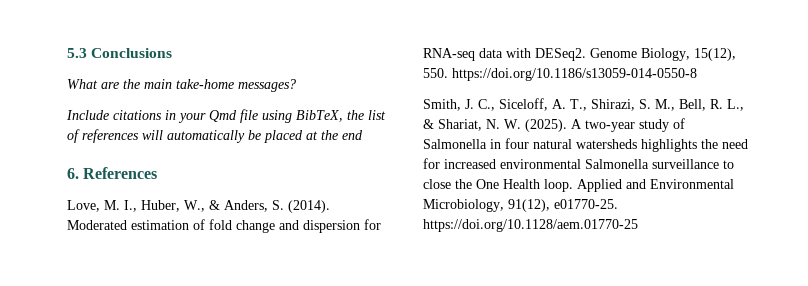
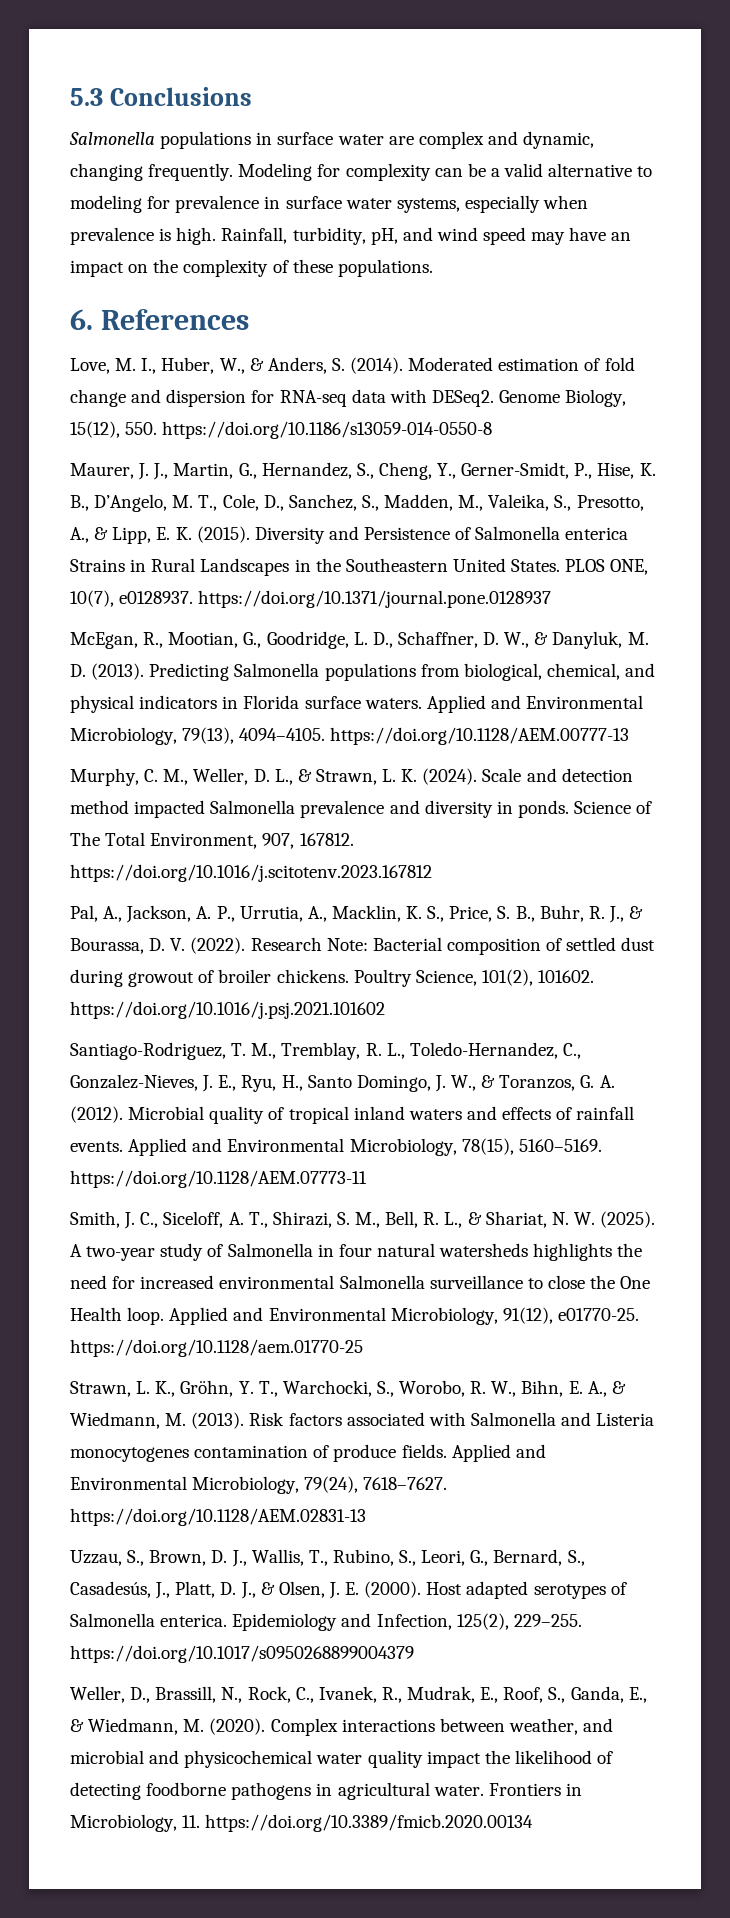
[67,79,296,92] [66,109,386,123] [67,129,363,143] What are the main take-home messages? // Include citations in your Qmd file using BibTeX, the list of references will automatically be placed at the end -> [69,131,595,149] [70,163,653,181] [70,195,589,213] [70,227,632,245] [70,259,433,277] Salmonella populations in surface water are complex and dynamic, changing frequently. Modeling for complexity can be a valid alternative to modeling for prevalence in surface water systems, especially when prevalence is high. Rainfall, turbidity, pH, and wind speed may have an impact on the complexity of these populations.
(697, 74) none -> [70,462,656,480] [70,494,644,512] [70,526,629,544] [70,558,649,576] [70,590,552,608] [70,631,649,649] [70,663,656,681] [70,695,644,713] [70,727,630,745] [70,768,633,786] [70,800,653,818] [70,832,354,849] [70,864,432,882] [70,905,644,923] [70,937,656,955] [70,969,595,987] [70,1001,385,1019] [70,1042,581,1060] [70,1074,615,1092] [70,1106,635,1124] [70,1138,602,1156] [70,1170,367,1188] // Maurer, J. J., Martin, G., Hernandez, S., Cheng, Y., Gerner-Smidt, P., Hise, K. B., D’Angelo, M. T., Cole, D., Sanchez, S., Madden, M., Valeika, S., Presotto, A., & Lipp, E. K. (2015). Diversity and Persistence of Salmonella enterica Strains in Rural Landscapes in the Southeastern United States. PLOS ONE, 10(7), e0128937. https://doi.org/10.1371/journal.pone.0128937 // McEgan, R., Mootian, G., Goodridge, L. D., Schaffner, D. W., & Danyluk, M. D. (2013). Predicting Salmonella populations from biological, chemical, and physical indicators in Florida surface waters. Applied and Environmental Microbiology, 79(13), 4094–4105. https://doi.org/10.1128/AEM.00777-13 // Murphy, C. M., Weller, D. L., & Strawn, L. K. (2024). Scale and detection method impacted Salmonella prevalence and diversity in ponds. Science of The Total Environment, 907, 167812. https://doi.org/10.1016/j.scitotenv.2023.167812 // Pal, A., Jackson, A. P., Urrutia, A., Macklin, K. S., Price, S. B., Buhr, R. J., & Bourassa, D. V. (2022). Research Note: Bacterial composition of settled dust during growout of broiler chickens. Poultry Science, 101(2), 101602. https://doi.org/10.1016/j.psj.2021.101602 // Santiago-Rodriguez, T. M., Tremblay, R. L., Toledo-Hernandez, C., Gonzalez-Nieves, J. E., Ryu, H., Santo Domingo, J. W., & Toranzos, G. A. (2012). Microbial quality of tropical inland waters and effects of rainfall events. Applied and Environmental Microbiology, 78(15), 5160–5169. https://doi.org/10.1128/AEM.07773-11
(638, 225) none -> [70,1380,626,1397] [70,1412,655,1429] [70,1444,546,1462] [70,1476,448,1494] [70,1508,366,1526] [70,1549,585,1567] [70,1581,627,1599] [70,1613,582,1631] [70,1645,414,1663] [70,1686,647,1703] [70,1718,614,1736] [70,1750,614,1768] [70,1782,582,1800] [70,1814,534,1832] // Strawn, L. K., Gröhn, Y. T., Warchocki, S., Worobo, R. W., Bihn, E. A., & Wiedmann, M. (2013). Risk factors associated with Salmonella and Listeria monocytogenes contamination of produce fields. Applied and Environmental Microbiology, 79(24), 7618–7627. https://doi.org/10.1128/AEM.02831-13 // Uzzau, S., Brown, D. J., Wallis, T., Rubino, S., Leori, G., Bernard, S., Casadesús, J., Platt, D. J., & Olsen, J. E. (2000). Host adapted serotypes of Salmonella enterica. Epidemiology and Infection, 125(2), 229–255. https://doi.org/10.1017/s0950268899004379 // Weller, D., Brassill, N., Rock, C., Ivanek, R., Mudrak, E., Roof, S., Ganda, E., & Wiedmann, M. (2020). Complex interactions between weather, and microbial and physicochemical water quality impact the likelihood of detecting foodborne pathogens in agricultural water. Frontiers in Microbiology, 11. https://doi.org/10.3389/fmicb.2020.00134

